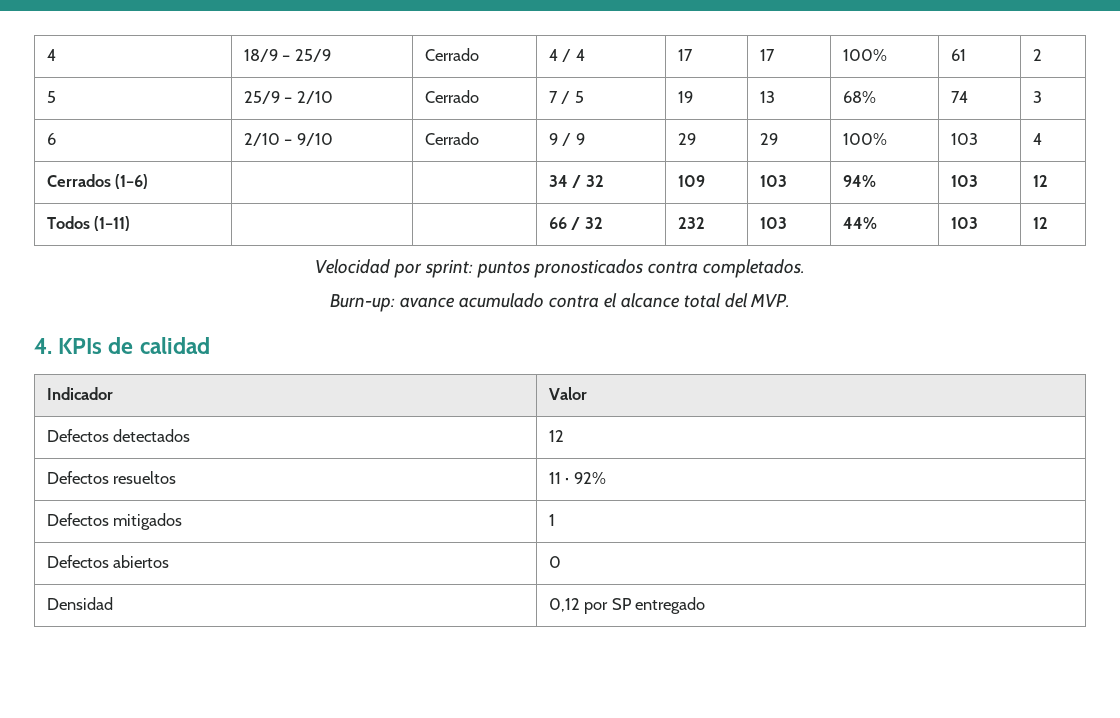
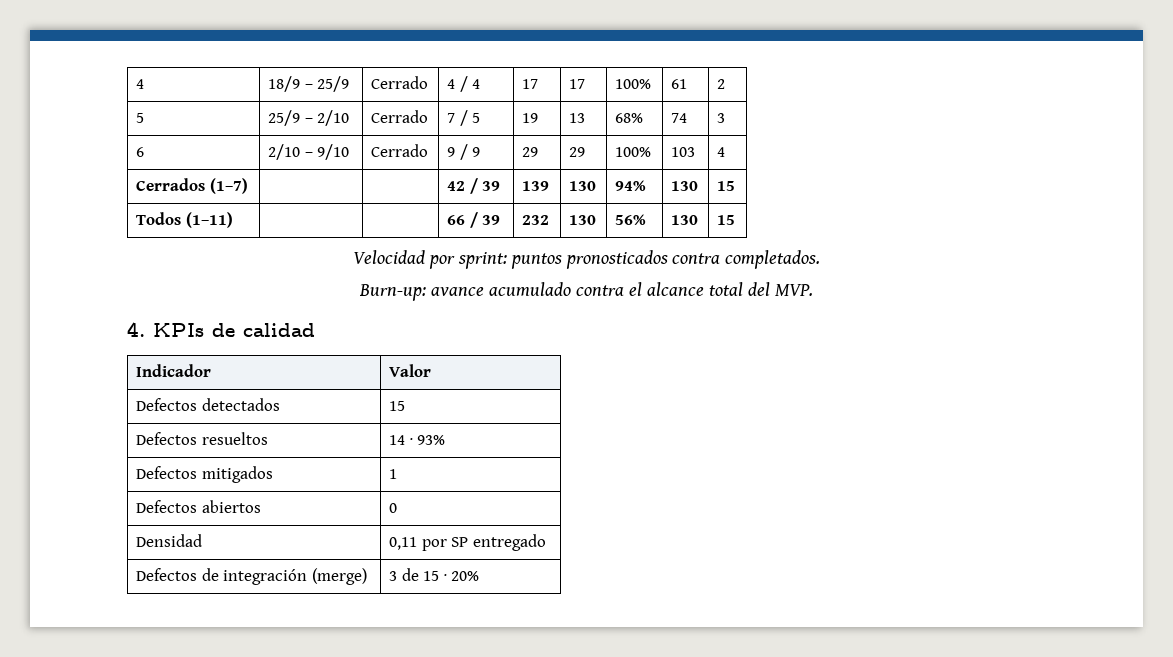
[115,174,149,189] [549,175,604,188] [678,175,706,187] [760,175,788,187] (1–6) | | | 34 / 32 | 109 | 103 -> [209,178,248,194] [447,178,501,194] [522,181,550,191] [569,181,597,191] (1–7) | | | 42 / 39 | 139 | 130
[951,175,979,187] [1033,175,1049,187] 103 | 12 -> [671,181,699,191] [717,181,736,191] 130 | 15
[584,217,603,229] 32 -> [482,215,501,225] 39
[760,217,788,229] [843,217,878,229] [951,217,979,229] [1033,217,1049,229] 103 | 44% | 103 | 12 -> [569,215,597,225] [615,214,647,225] [671,215,699,225] [717,215,736,225] 130 | 56% | 130 | 15
[549,430,565,442] 12 -> [389,401,406,411] 15
[549,472,606,484] 11 · 92% -> [389,435,446,445] 14 · 93%
[549,598,581,612] 0,12 -> [389,537,418,550] 0,11
(706, 605) none -> [136,568,367,585] [389,568,480,581] // Defectos de integración (merge) | 3 de 15 · 20%

